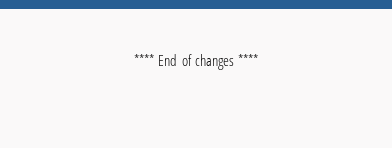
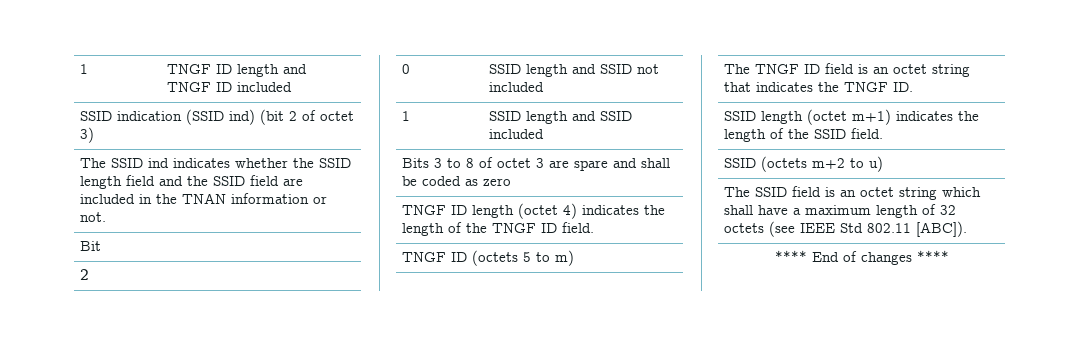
(134, 60) none -> [80,64,89,74] [167,64,308,77] [167,82,293,92] [80,109,355,125] [80,127,95,143] [80,158,352,168] [80,175,304,189] [80,193,328,204] [80,212,107,222] [80,241,102,251] [80,269,90,280] [402,64,411,74] [489,64,660,77] [489,82,545,92] [402,111,411,121] [489,111,633,124] [489,129,545,139] [402,157,671,171] [402,176,512,186] [402,203,666,219] [402,222,595,236] [402,250,575,266] [724,63,971,77] [724,82,914,92] [724,109,980,125] [724,128,884,142] [724,156,884,172] [724,186,982,200] [724,204,957,218] [724,221,968,237] 1 | TNGF ID length and TNGF ID included // SSID indication (SSID ind) (bit 2 of octet 3) // The SSID ind indicates whether the SSID length field and the SSID field are included in the TNAN information or not. // Bit // 2 // 0 | SSID length and SSID not included // 1 | SSID length and SSID included // Bits 3 to 8 of octet 3 are spare and shall be coded as zero // TNGF ID length (octet 4) indicates the length of the TNGF ID field. // TNGF ID (octets 5 to m) // The TNGF ID field is an octet string that indicates the TNGF ID. // SSID length (octet m+1) indicates the length of the SSID field. // SSID (octets m+2 to u) // The SSID field is an octet string which shall have a maximum length of 32 octets (see IEEE Std 802.11 [ABC]). //

